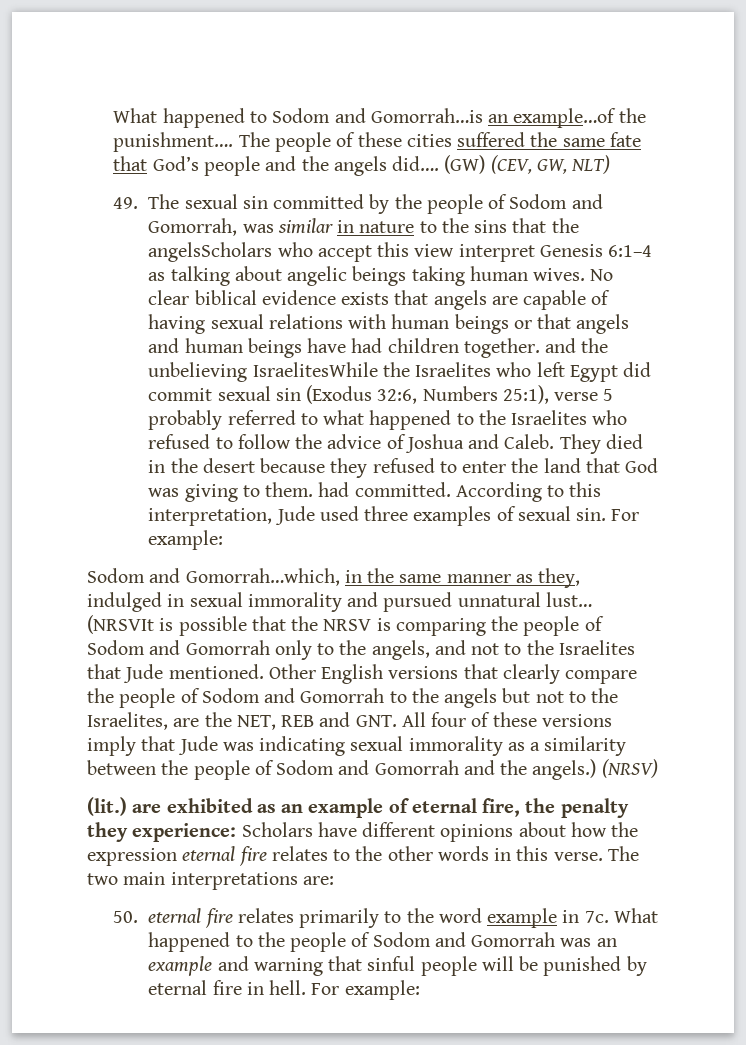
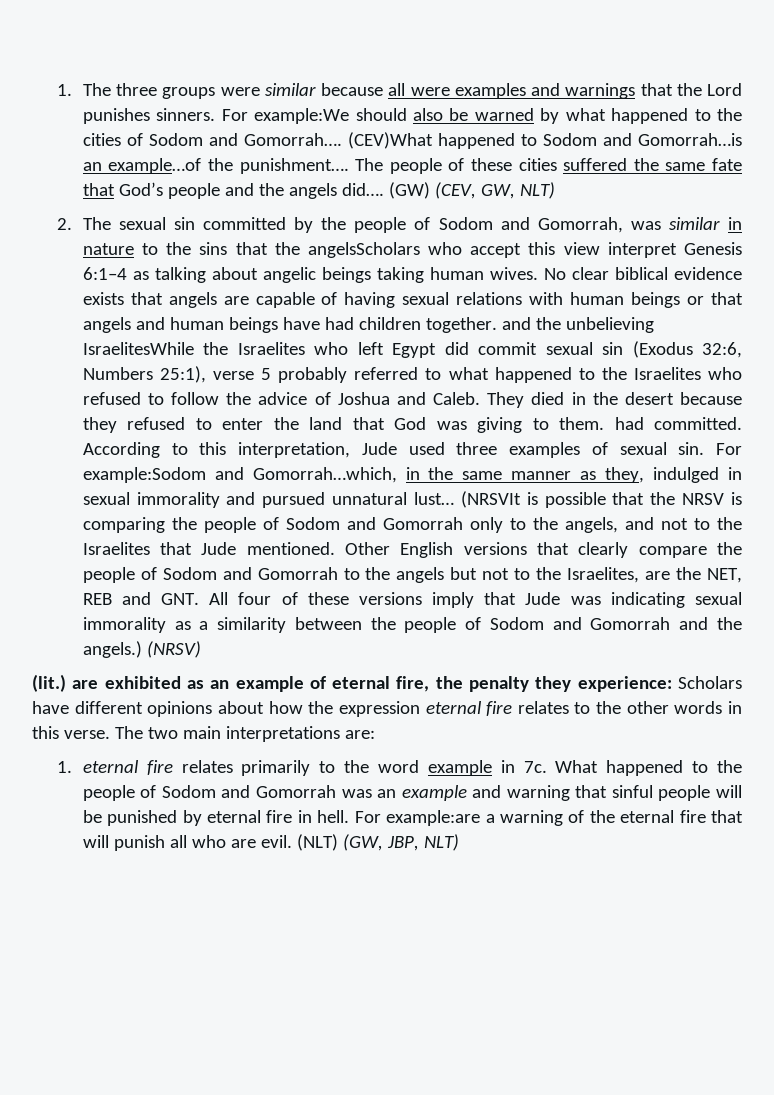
[113,108,158,123] What -> [57,83,743,99] [82,108,743,124] [82,132,433,149] 1. The three groups were similar because all were examples and warnings that the Lord punishes sinners. For example:We should also be warned by what happened to the cities of Sodom and Gomorrah…. (CEV)What
[113,197,139,209] 49. -> [57,218,73,230] 2.
[148,530,224,550] [87,568,145,583] example: // Sodom -> [82,467,206,483] example:Sodom
[113,911,139,923] 50. -> [57,761,73,773] 1.
[344,980,420,1000] example: -> [386,810,743,826] [82,834,459,851] example:are a warning of the eternal fire that will punish all who are evil. (NLT) (GW, JBP, NLT)

